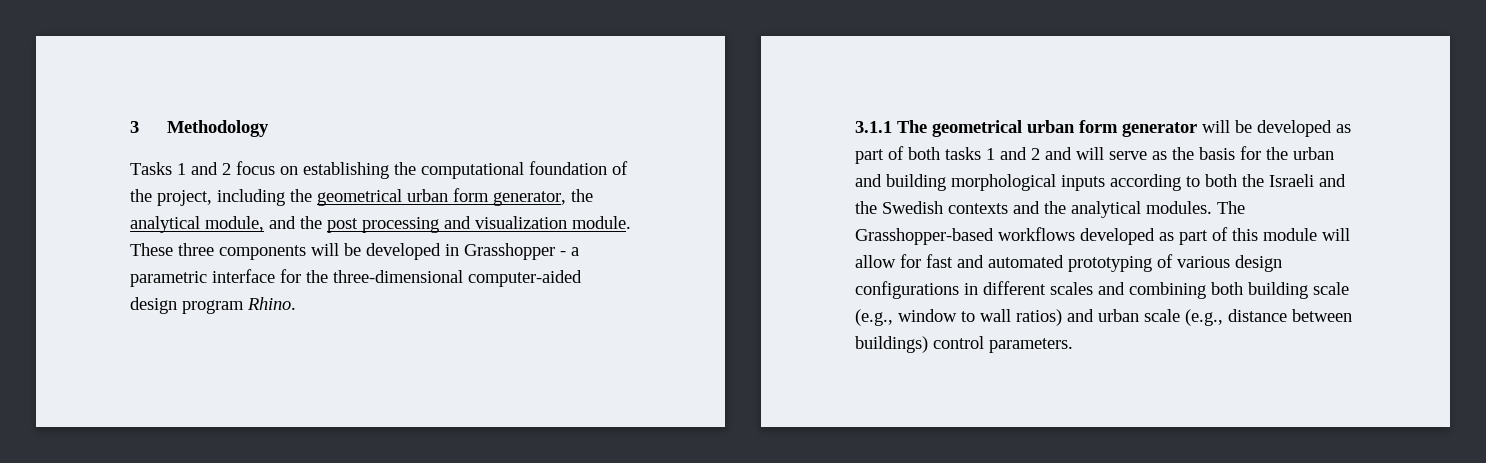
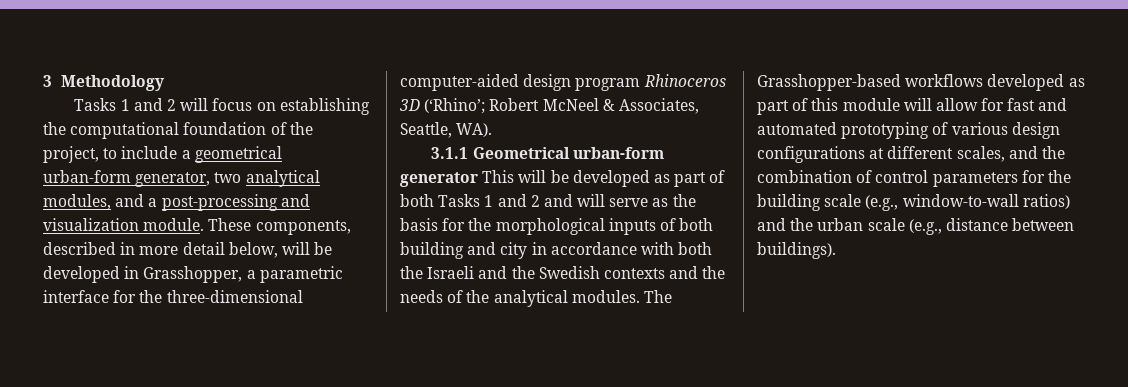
(231, 169) none -> [180,98,209,111] will
[217,188,593,206] [130,216,631,233] [130,243,306,260] including the geometrical urban form generator, the analytical module, and the post processing and visualization module. These three components -> [103,146,282,163] [43,170,320,187] [43,194,310,211] [43,218,351,235] [43,242,278,258] to include a geometrical urban-form generator, two analytical modules, and a post-processing and visualization module. These components, described in more detail below,
[464,243,566,260] Grasshopper - -> [143,266,243,283] Grasshopper,
[247,297,296,310] [855,120,1197,137] Rhino. // 3.1.1 The geometrical urban form generator -> [643,74,726,87] [399,98,699,114] [400,122,493,138] [431,147,664,159] [400,170,515,187] Rhinoceros 3D (‘Rhino’; Robert McNeel & Associates, Seattle, WA). // 3.1.1 Geometrical urban-form generator This
[945,147,981,160] tasks -> [438,194,481,207] Tasks
[1293,147,1334,160] [855,174,1200,191] urban and building morphological inputs according to -> [495,218,714,235] [400,242,674,259] morphological inputs of both building and city in accordance with
(1066, 207) none -> [400,290,490,303] needs of the
[964,281,1349,299] [855,309,1011,326] in different scales and combining both building scale (e.g., window to wall -> [869,146,1065,162] [757,170,1071,187] [757,194,1019,211] at different scales, and the combination of control parameters for the building scale (e.g., window-to-wall
(1094, 315) none -> [790,218,814,231] the
[855,336,1073,353] buildings) control parameters. -> [757,242,836,259] buildings).

